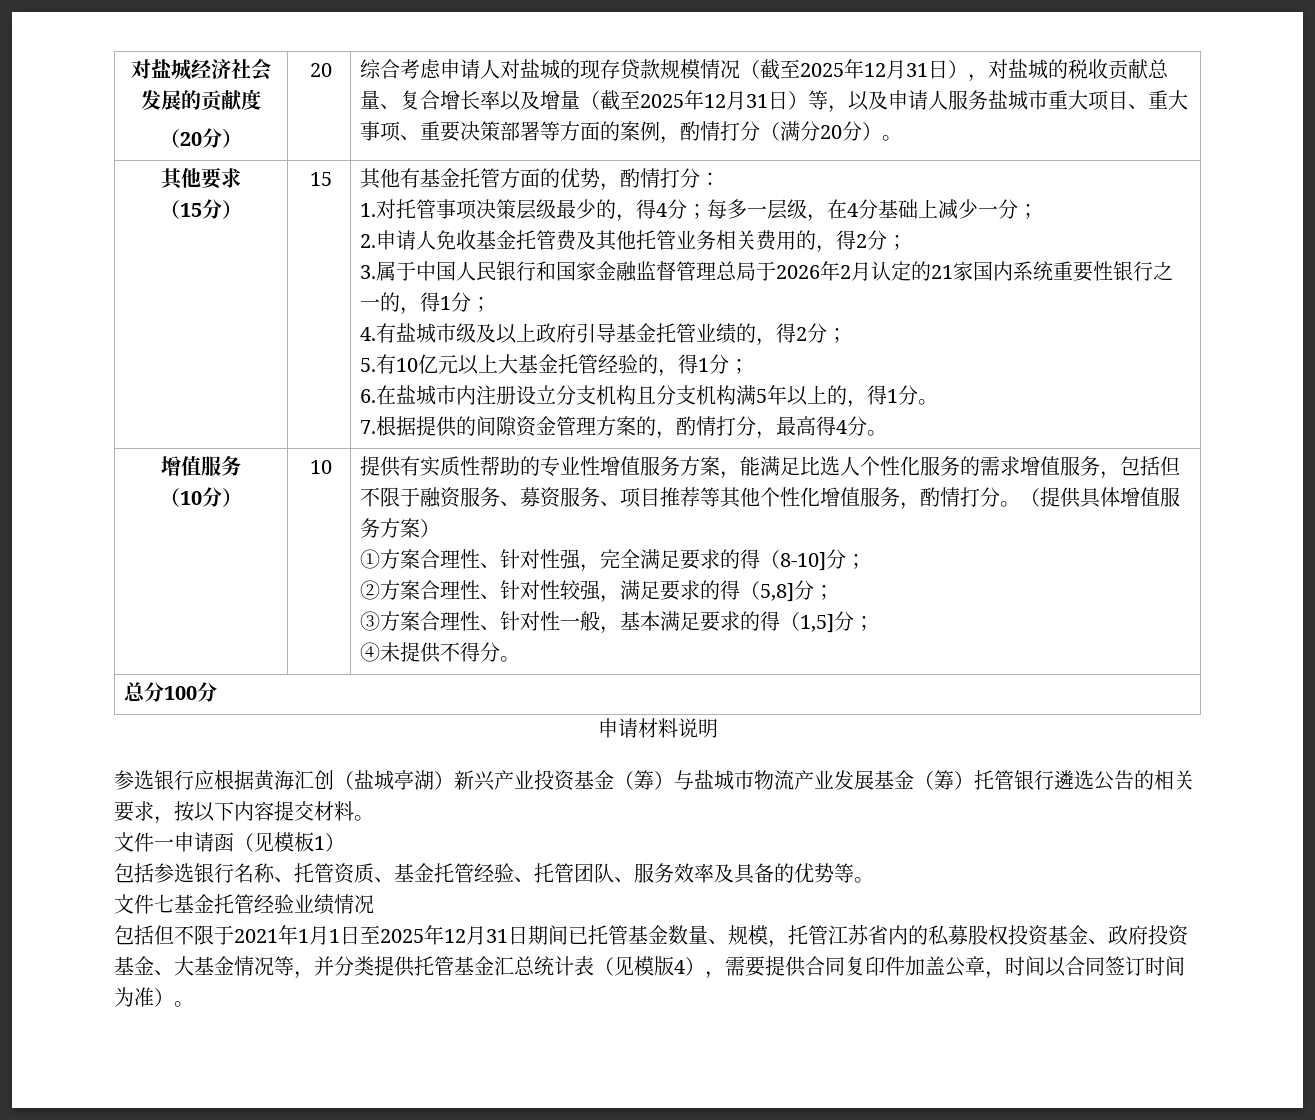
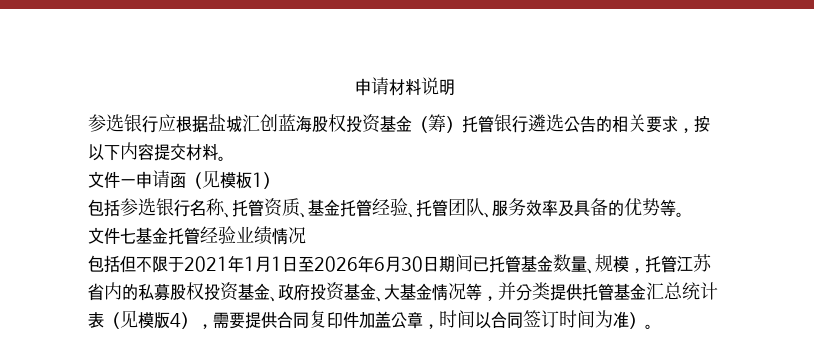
[131,58,271,81] [141,89,261,112] [160,128,242,148] [310,63,333,77] [359,59,1169,82] [359,90,1188,113] [359,121,902,144] [161,168,241,190] [160,199,242,219] [310,172,333,186] [359,168,720,191] [359,199,1038,222] [359,230,907,253] [359,261,1173,282] [359,292,491,315] [359,323,847,346] [359,354,749,377] [359,385,938,408] [359,416,887,439] [161,456,241,476] [160,487,242,507] [310,460,333,474] [359,456,1180,479] [359,487,1180,510] [359,518,440,538] [359,549,866,572] [359,580,834,603] [359,611,874,634] [359,642,520,663] [123,682,217,702] 对盐城经济社会发展的贡献度 // （20分） | 20 | 综合考虑申请人对盐城的现存贷款规模情况（截至2025年12月31日），对盐城的税收贡献总量、复合增长率以及增量（截至2025年12月31日）等，以及申请人服务盐城市重大项目、重大事项、重要决策部署等方面的案例，酌情打分（满分20分）。 // 其他要求 // （15分） | 15 | 其他有基金托管方面的优势，酌情打分： // 1.对托管事项决策层级最少的，得4分；每多一层级，在4分基础上减少一分； // 2.申请人免收基金托管费及其他托管业务相关费用的，得2分； // 3.属于中国人民银行和国家金融监督管理总局于2026年2月认定的21家国内系统重要性银行之一的，得1分； // 4.有盐城市级及以上政府引导基金托管业绩的，得2分； // 5.有10亿元以上大基金托管经验的，得1分； // 6.在盐城市内注册设立分支机构且分支机构满5年以上的，得1分。 // 7.根据提供的间隙资金管理方案的，酌情打分，最高得4分。 // 增值服务 // （10分） | 10 | 提供有实质性帮助的专业性增值服务方案，能满足比选人个性化服务的需求增值服务，包括但不限于融资服务、募资服务、项目推荐等其他个性化增值服务，酌情打分。（提供具体增值服务方案） // ①方案合理性、针对性强，完全满足要求的得（8-10]分； // ②方案合理性、针对性较强，满足要求的得（5,8]分； // ③方案合理性、针对性一般，基本满足要求的得（1,5]分； // ④未提供不得分。 // 总分100分 // -> (354, 87) none
[254,770,874,791] 黄海汇创（盐城亭湖）新兴产业投资基金（筹）与盐城市物流产业发展 -> [208,114,381,133] 盐城汇创蓝海股权投资
[380,925,508,945] 2025年12月31 -> [314,255,423,273] 2026年6月30

